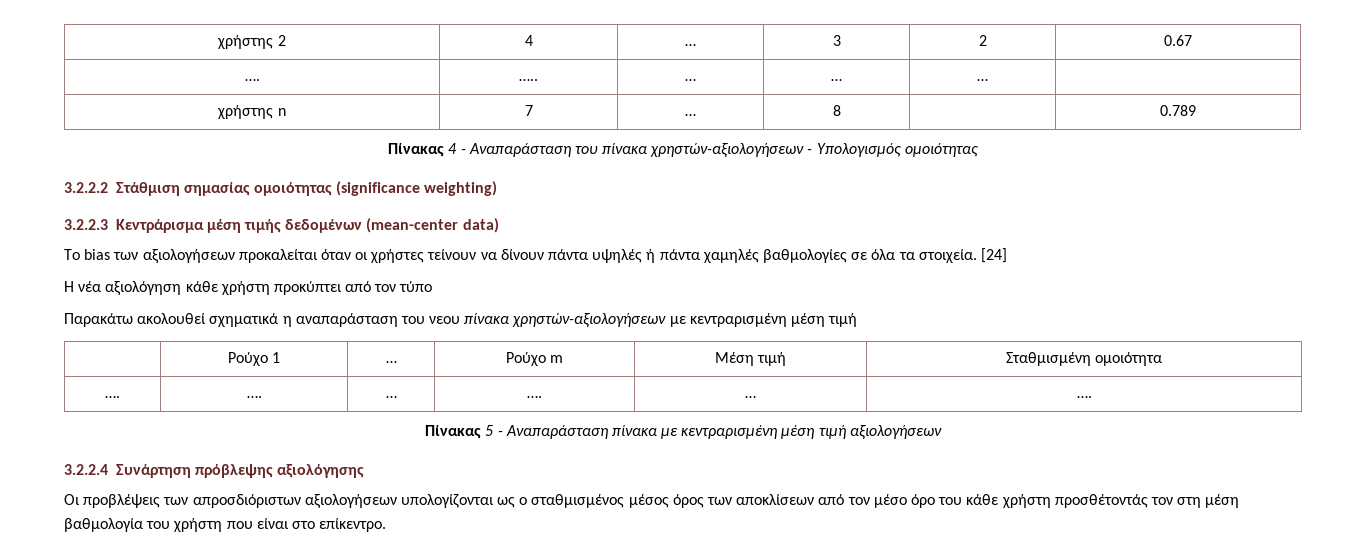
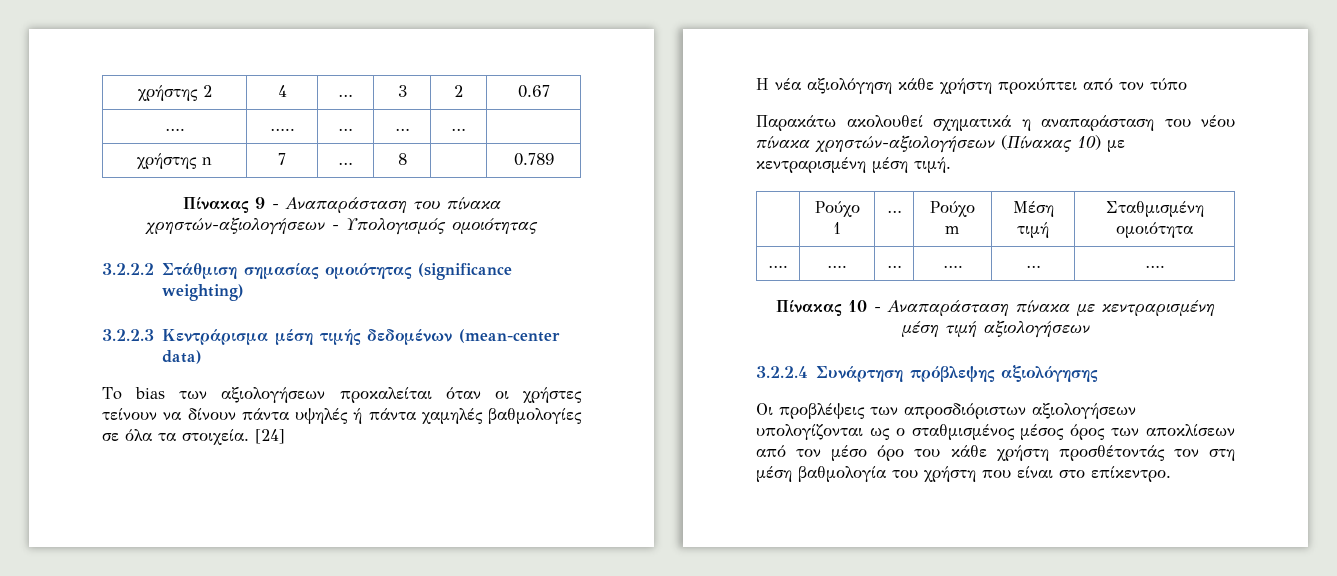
[448,143,458,154] 4 -> [254,197,265,209] 9
[429,313,858,328] νεου πίνακα χρηστών-αξιολογήσεων με κεντραρισμένη μέση τιμή -> [1201,115,1235,127] [756,135,1125,153] [756,157,951,173] νέου πίνακα χρηστών-αξιολογήσεων (Πίνακας 10) με κεντραρισμένη μέση τιμή.
[485,425,494,436] 5 -> [848,300,868,312] 10

